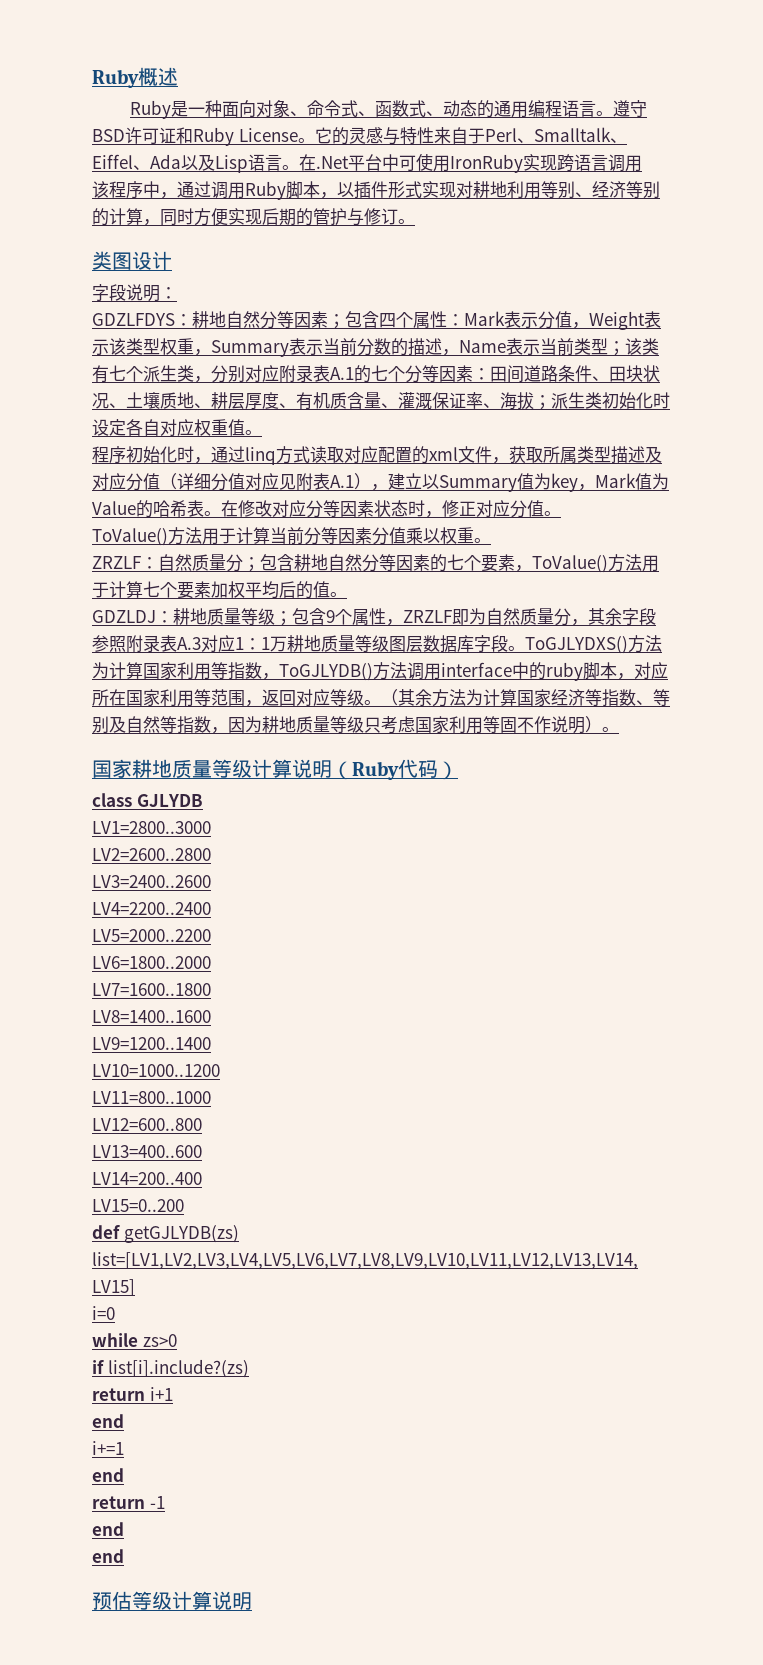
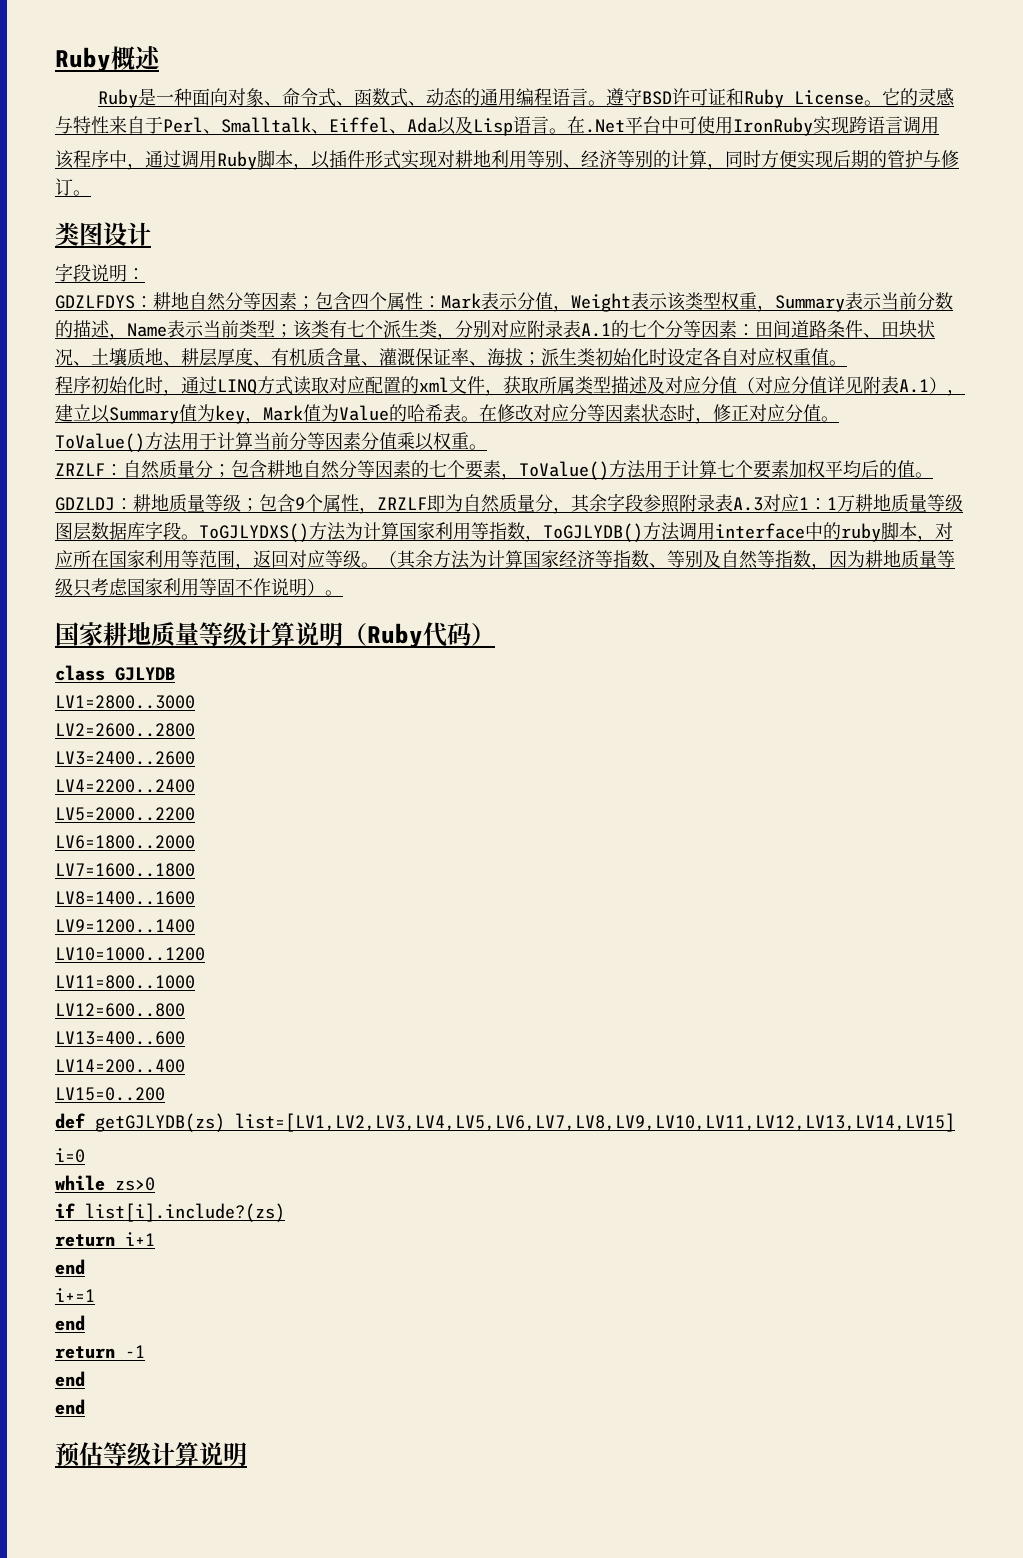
[245,447,276,465] linq -> [217,379,257,394] LINQ
[177,473,279,491] 详细分值对应 -> [755,376,845,394] 对应分值详

